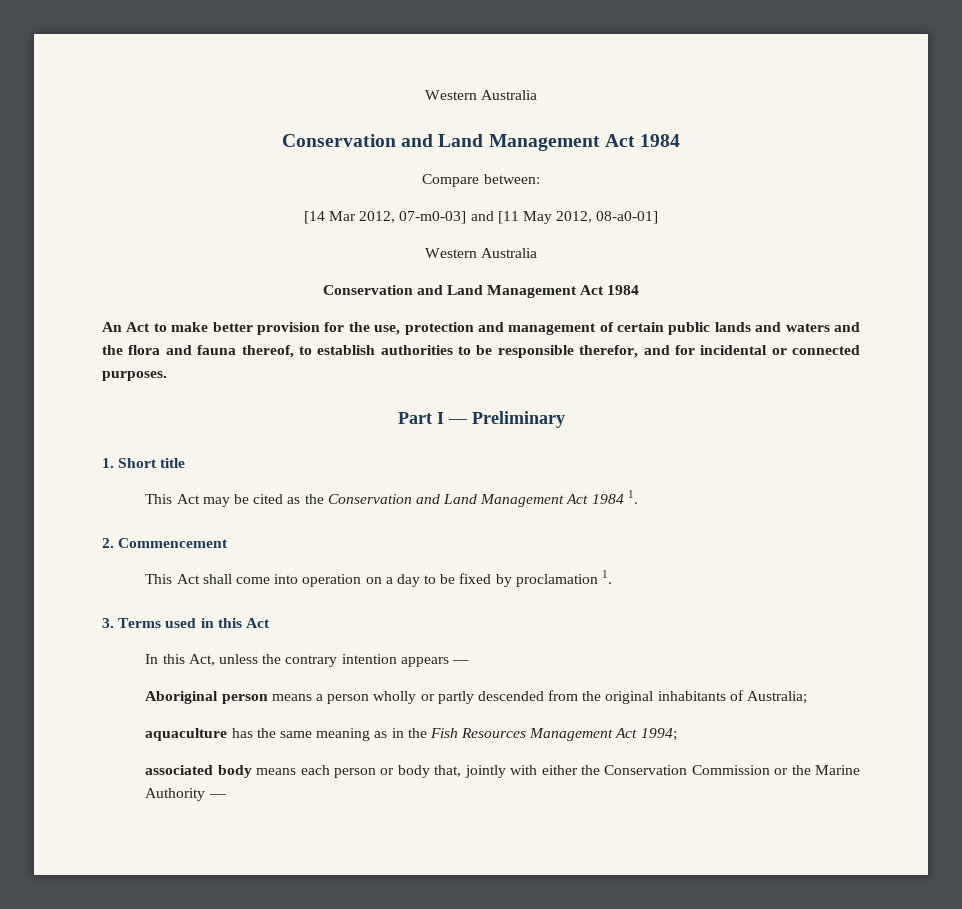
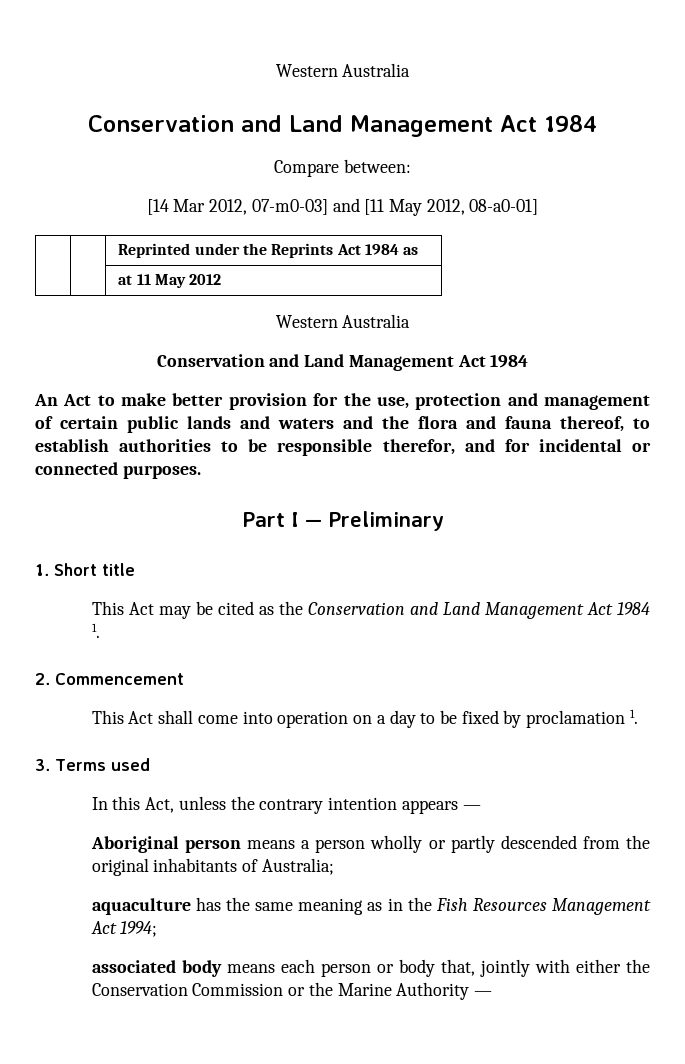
(659, 217) none -> [118,243,419,258] [118,274,222,288] // | | Reprinted under the Reprints Act 1984 as // | | at 11 May 2012
[200,618,270,628] in this Act -> (150, 764) none

